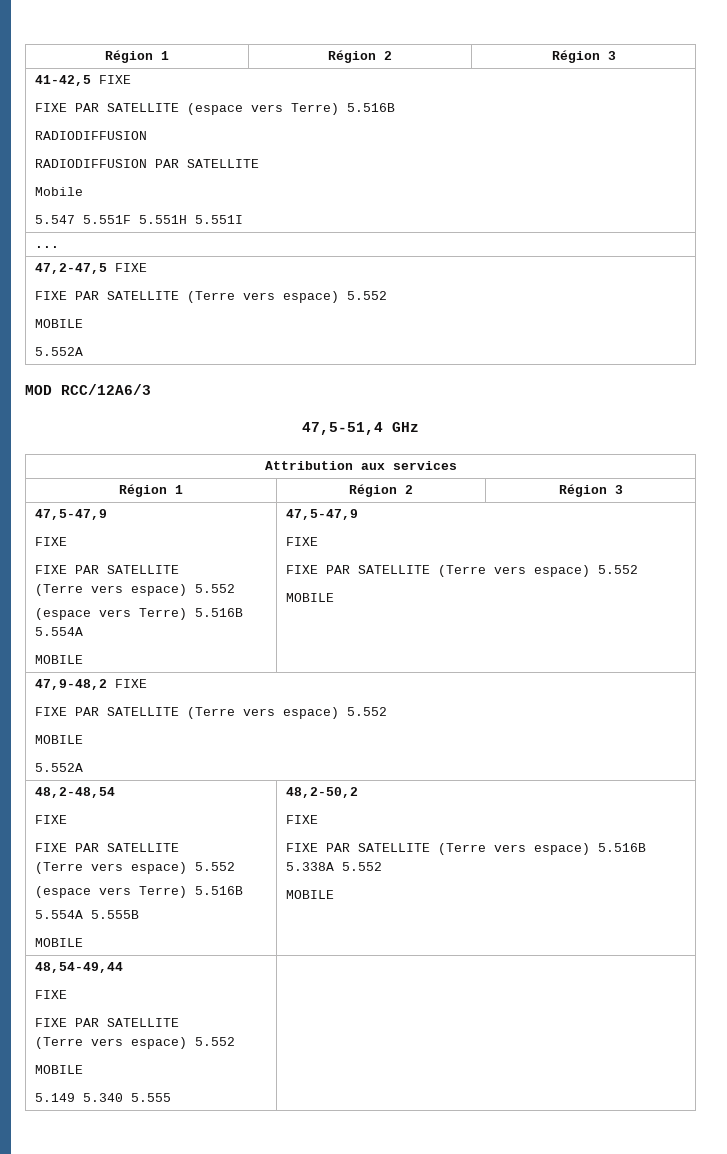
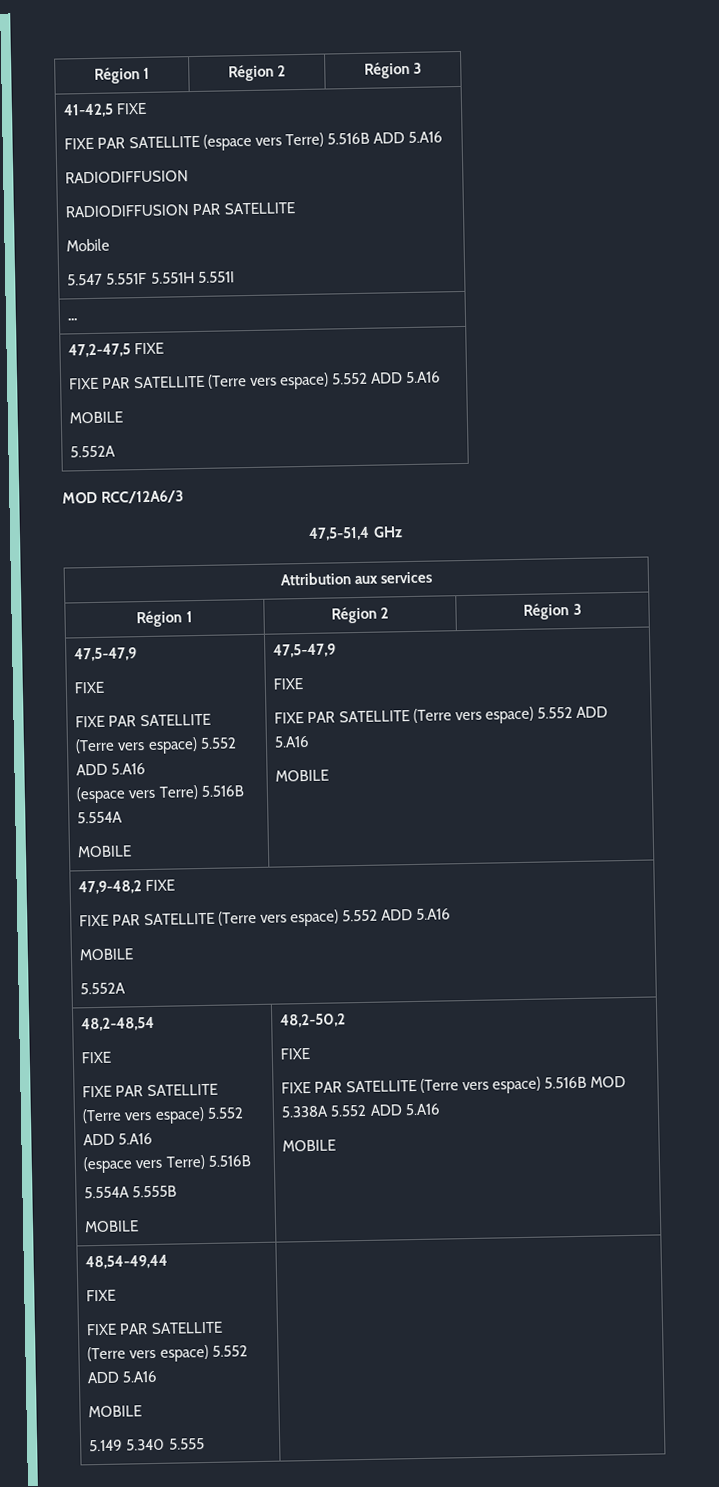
(395, 107) none -> [372,131,443,144] ADD 5.A16
(387, 295) none -> [370,371,441,384] ADD 5.A16
(235, 588) none -> [76,763,147,776] ADD 5.A16
(638, 569) none -> [575,706,608,718] [274,735,311,748] ADD 5.A16
(387, 711) none -> [380,908,451,921] ADD 5.A16
(235, 866) none -> [83,1132,154,1146] ADD 5.A16
(646, 847) none -> [589,1076,626,1088] MOD
(382, 866) none -> [369,1103,441,1116] ADD 5.A16
(235, 1041) none -> [87,1370,158,1384] ADD 5.A16

